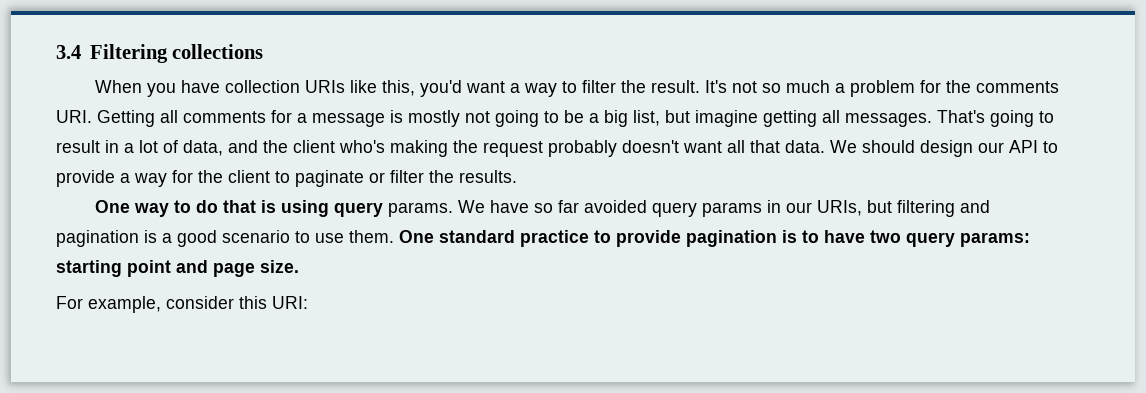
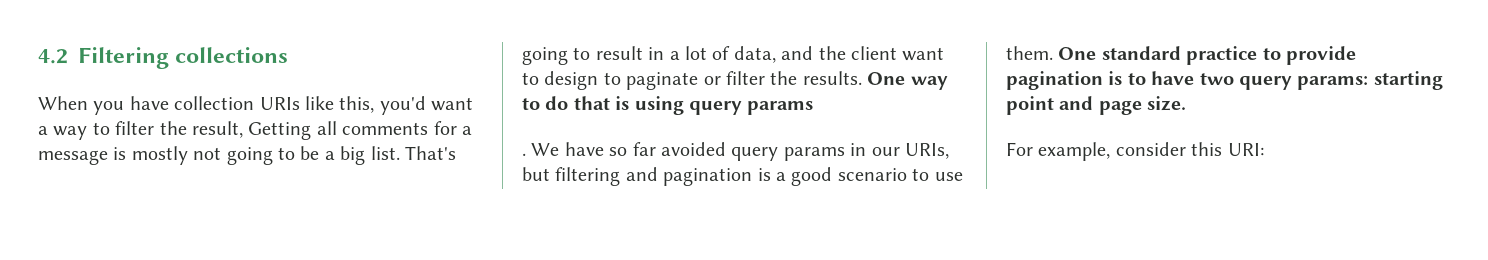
[56,45,81,59] 3.4 -> [38,49,68,64] 4.2
[650,80,1059,97] [56,110,92,123] result. It's not so much a problem for the comments URI. -> [192,121,244,138] result,
[633,110,932,127] list, but imagine getting all messages. -> [370,146,400,160] list.
[339,140,1058,157] [56,170,270,187] who's making the request probably doesn't want all that data. We should design our API to provide a way for the client -> [902,47,945,61] [522,71,599,90] want to design
(517, 176) // -> (862, 78) none
[387,202,453,217] params. -> [747,101,814,115] [522,153,526,156] params // .

